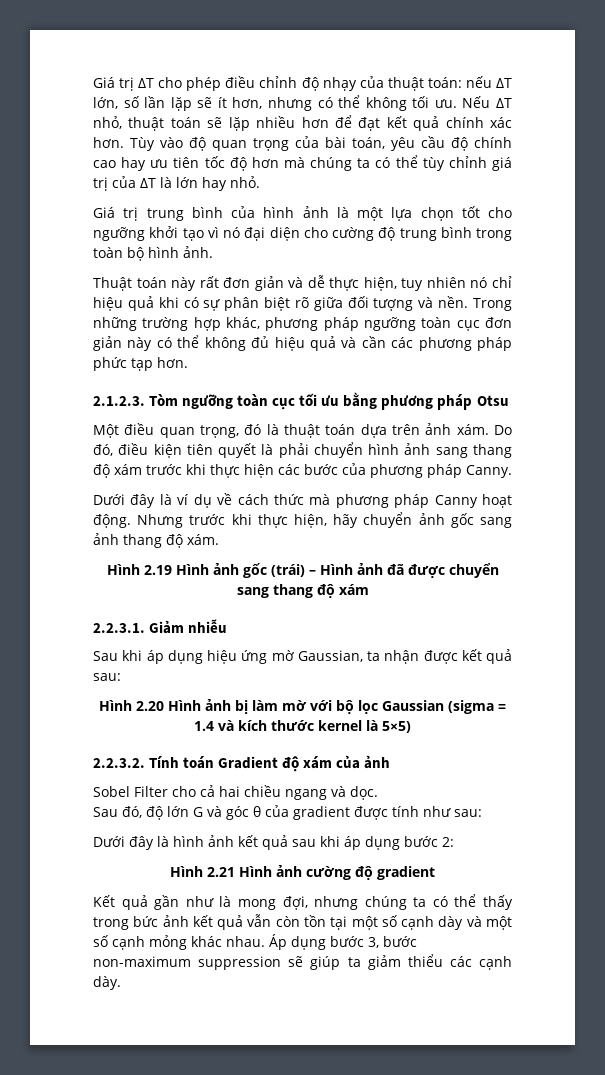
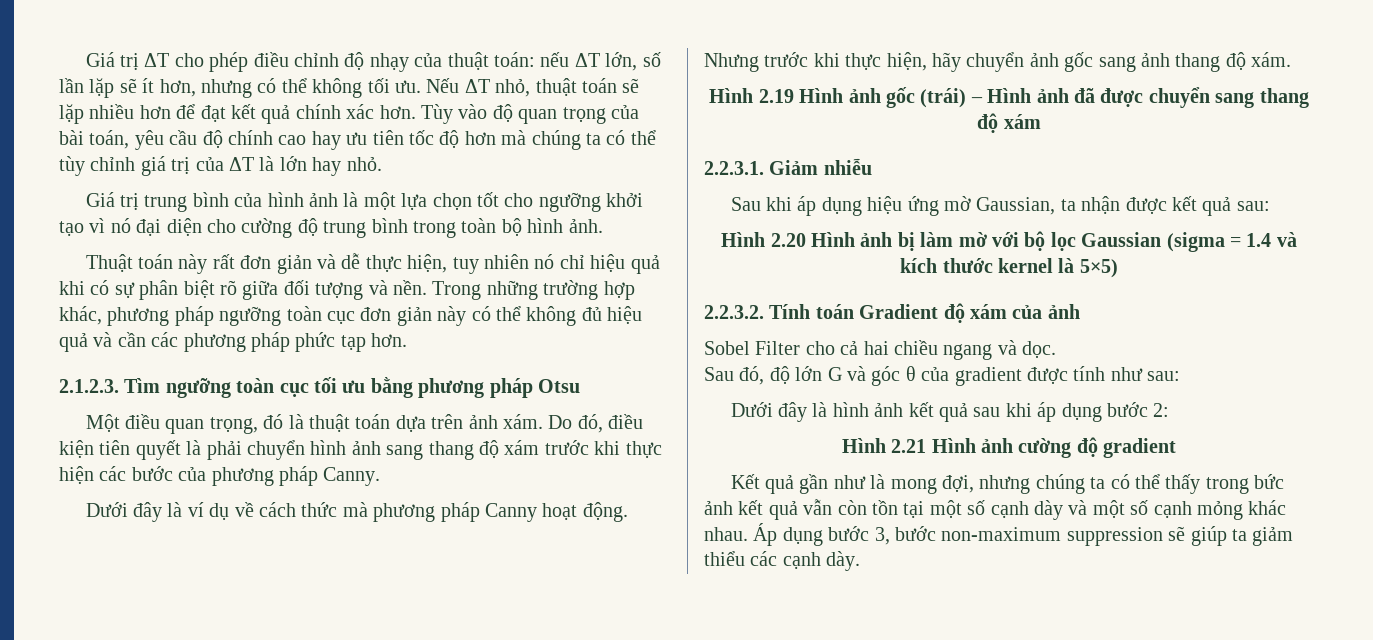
[149,394,179,406] Tòm -> [124,378,161,393] Tìm

